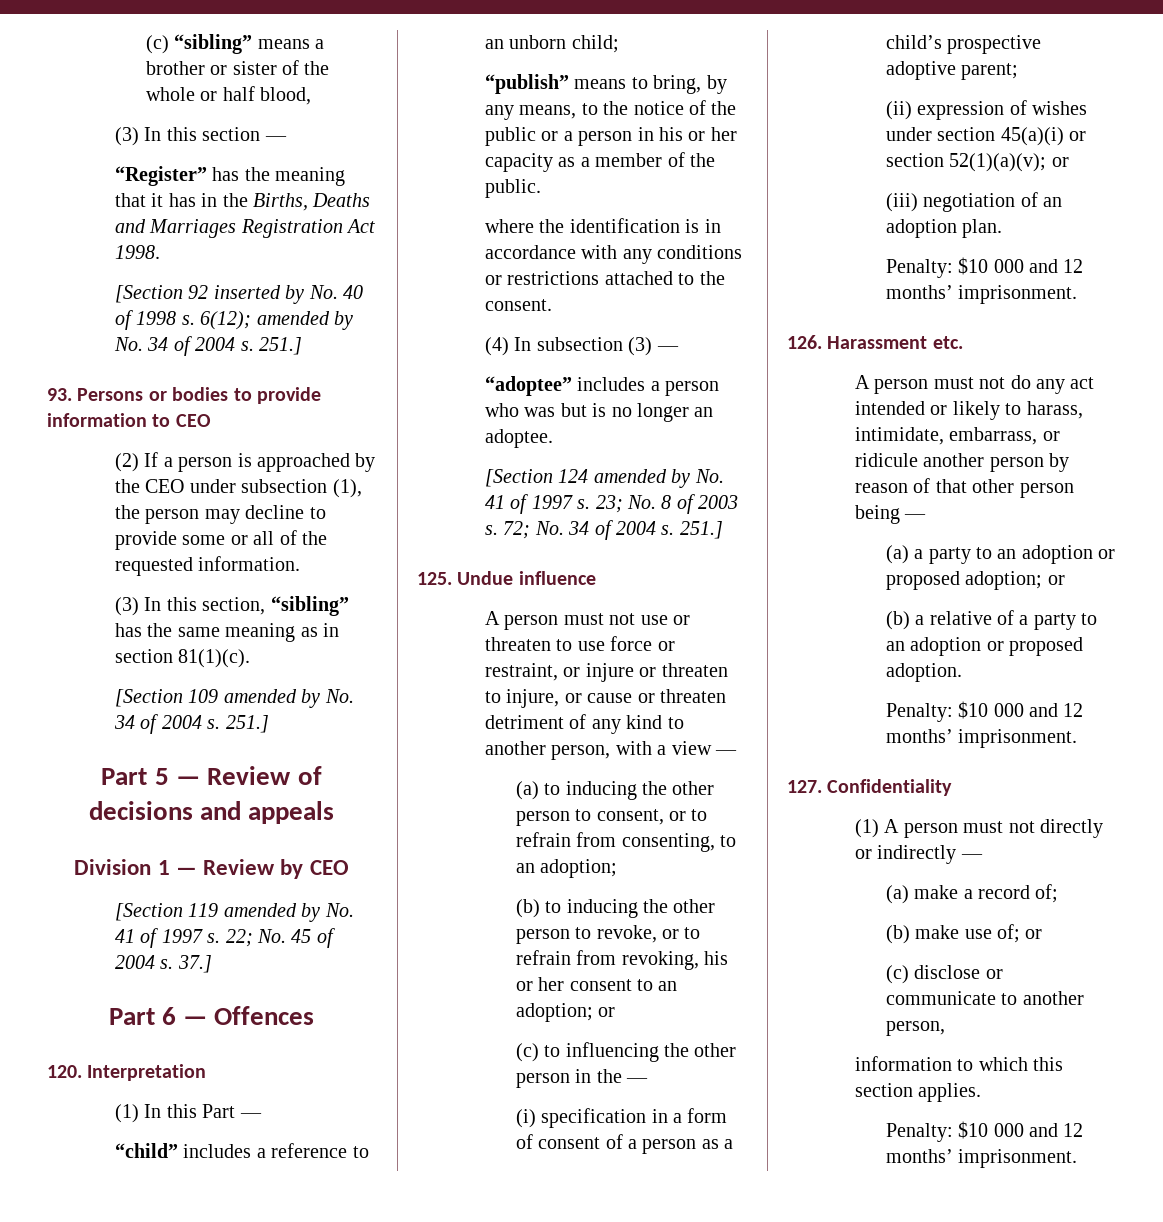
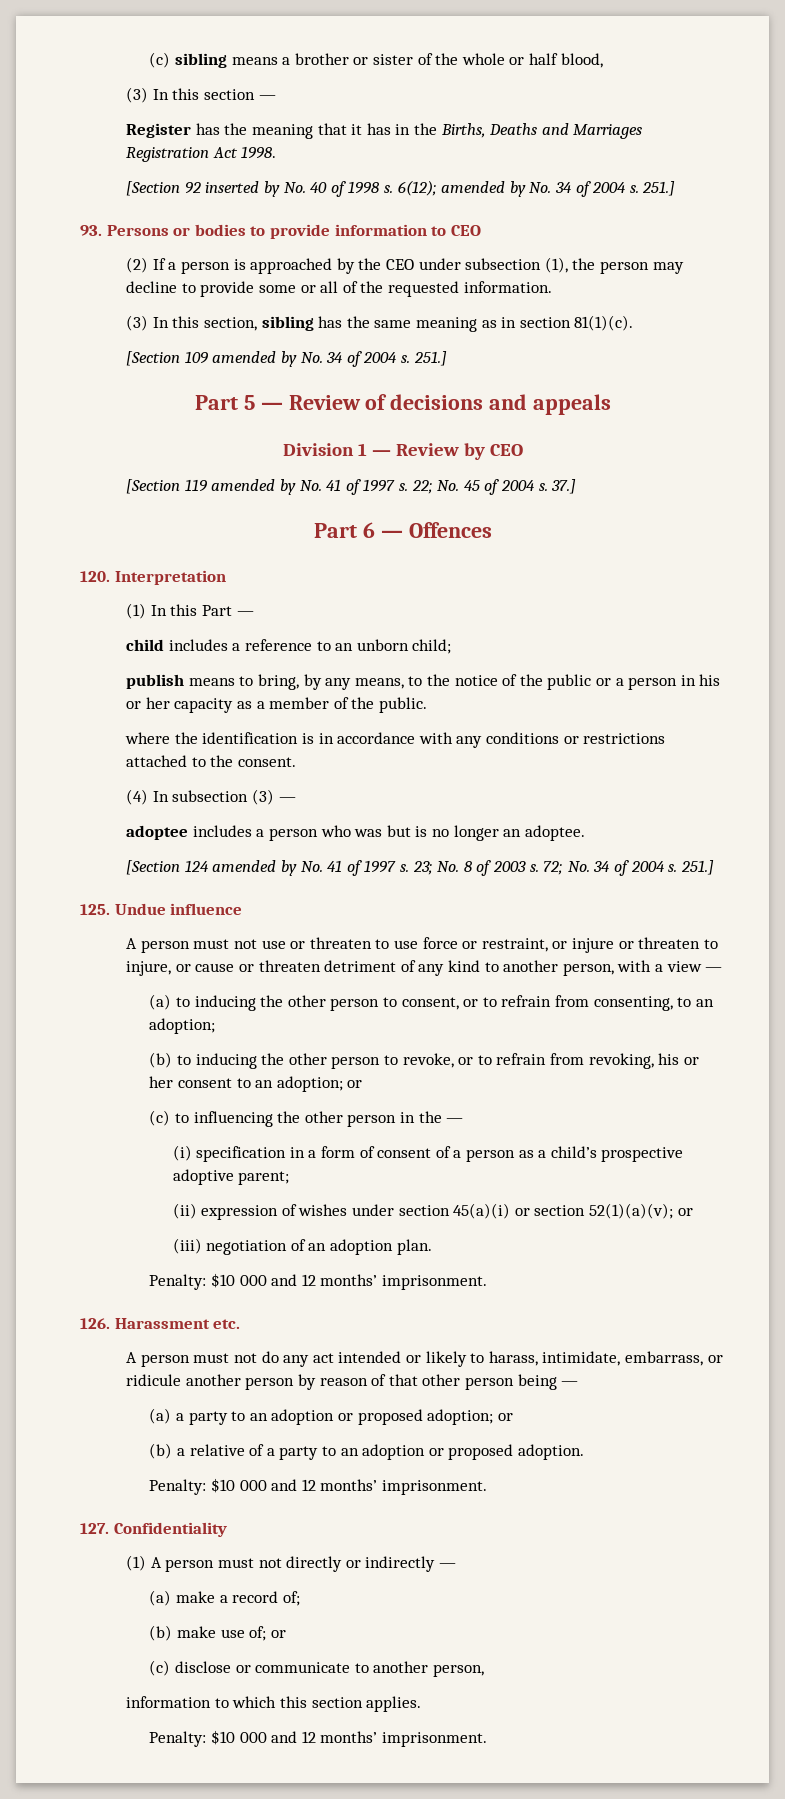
[145,34,253,54] (c) “sibling” -> [149,52,228,68] (c) sibling
[114,166,207,186] “Register” -> [126,123,192,138] Register
[270,596,349,616] “sibling” -> [261,316,314,331] sibling
[114,1143,178,1158] “child” -> [126,639,165,651] child
[484,74,569,94] “publish” -> [126,674,185,689] publish
[484,376,572,396] “adoptee” -> [126,825,189,840] adoptee

